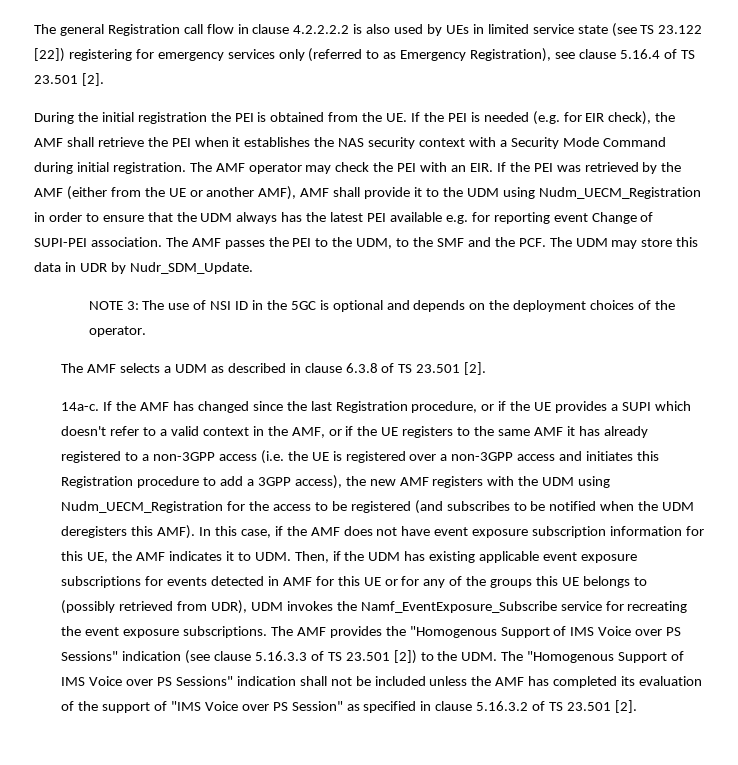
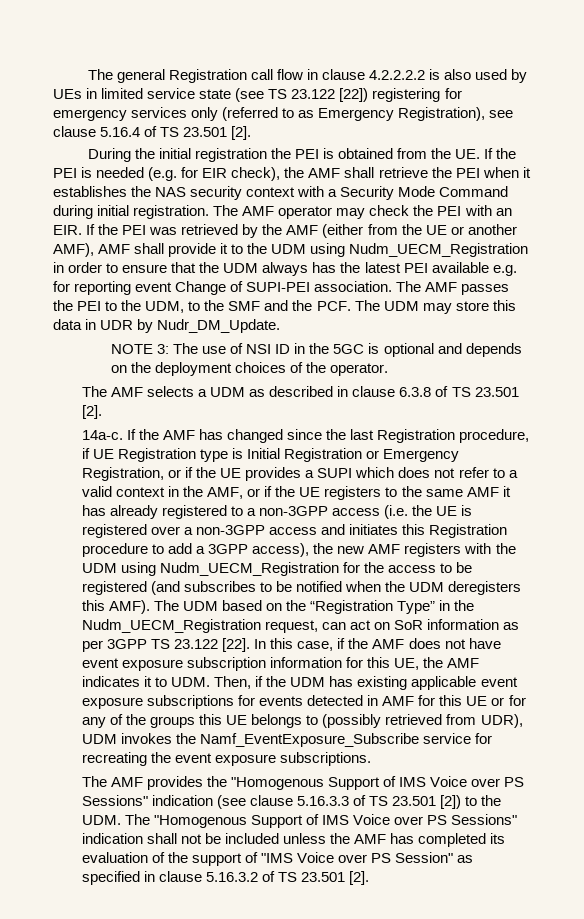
[129,262,253,274] Nudr_SDM_Update. -> [157,319,281,333] Nudr_DM_Update.
(478, 407) none -> [81,448,460,462] [81,467,164,481] if UE Registration type is Initial Registration or Emergency Registration,
[61,426,107,436] doesn't -> [398,467,456,478] does not
(196, 532) none -> [154,600,475,614] [81,619,520,633] [81,638,251,652] The UDM based on the “Registration Type” in the Nudm_UECM_Registration request, can act on SoR information as per 3GPP TS 23.122 [22].
(268, 632) none -> (372, 759) //

